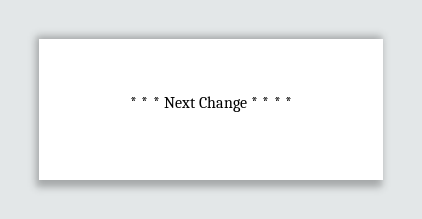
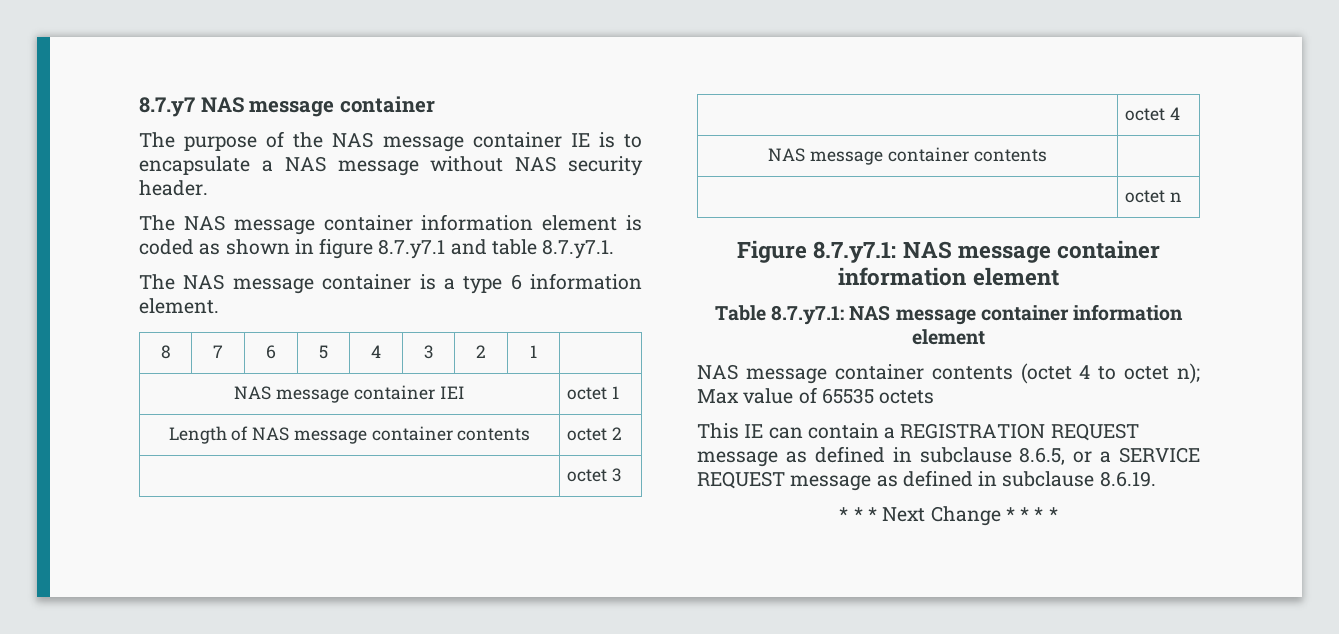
(130, 102) none -> [139,96,435,117] [139,131,642,152] [139,156,643,176] [139,180,208,196] [139,214,642,235] [139,238,615,259] [139,273,642,294] [139,298,219,314] [160,345,171,359] [213,345,223,358] [266,345,276,359] [319,345,328,359] [371,345,381,358] [424,345,433,359] [476,345,486,358] [530,345,537,358] [234,385,465,403] [567,386,619,400] [168,426,531,444] [567,427,622,441] [567,468,621,482] [1125,107,1180,121] [768,147,1047,165] [1125,190,1182,203] [737,240,1160,263] [838,267,1059,286] [714,304,1184,325] [912,329,985,345] [697,363,1200,384] [697,387,935,404] [697,423,1139,441] [697,446,1200,467] [697,470,1156,491] 8.7.y7 NAS message container // The purpose of the NAS message container IE is to encapsulate a NAS message without NAS security header. // The NAS message container information element is coded as shown in figure 8.7.y7.1 and table 8.7.y7.1. // The NAS message container is a type 6 information element. // 8 | 7 | 6 | 5 | 4 | 3 | 2 | 1 | // NAS message container IEI | octet 1 // Length of NAS message container contents | octet 2 // | octet 3 // | octet 4 // NAS message container contents | // | octet n // Figure 8.7.y7.1: NAS message container information element // Table 8.7.y7.1: NAS message container information element // NAS message container contents (octet 4 to octet n); Max value of 65535 octets // This IE can contain a REGISTRATION REQUEST message as defined in subclause 8.6.5, or a SERVICE REQUEST message as defined in subclause 8.6.19. //

